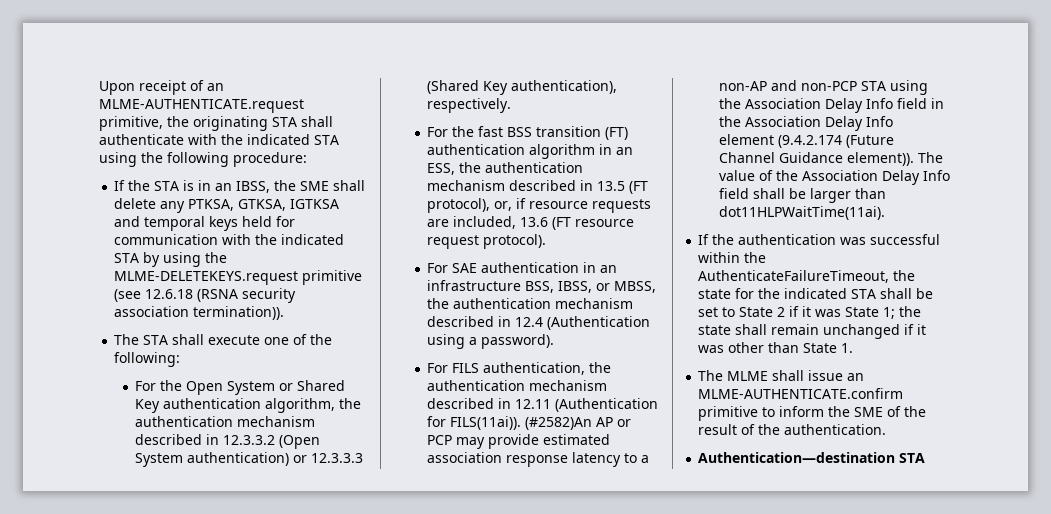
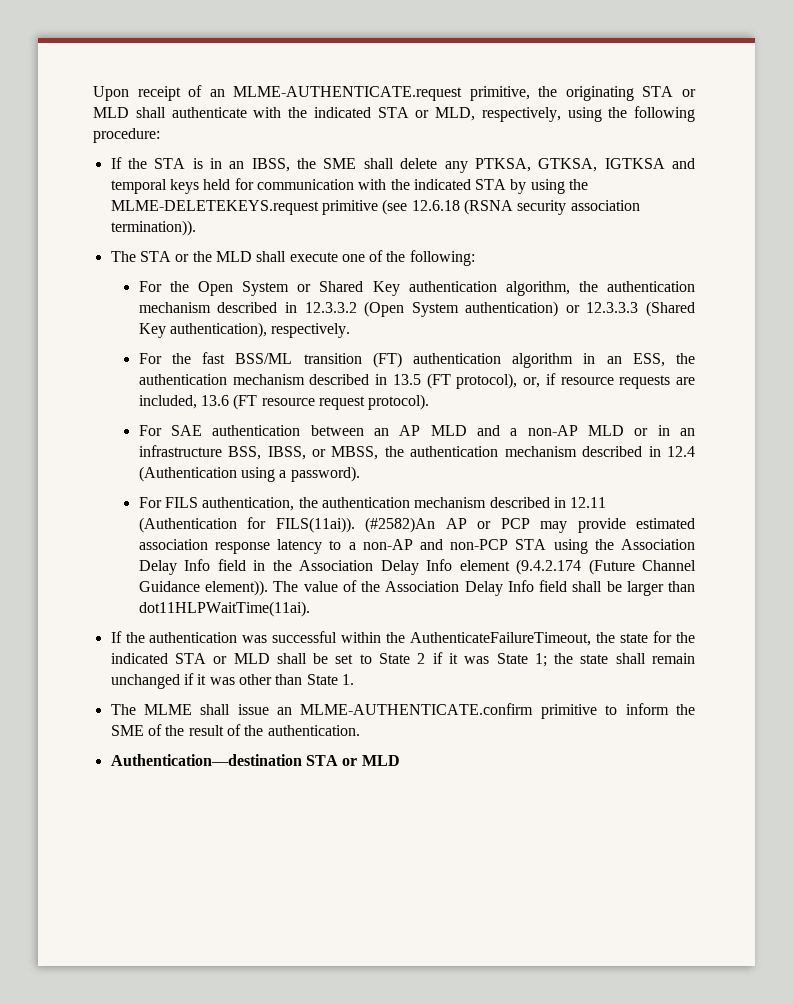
(297, 122) none -> [682,89,696,97] [93,107,129,118] or MLD
(339, 140) none -> [415,107,561,122] or MLD, respectively,
(169, 340) none -> [175,251,252,262] or the MLD
[507,127,533,137] BSS -> [235,353,293,364] BSS/ML
(580, 267) none -> [310,425,649,436] between an AP MLD and a non-AP MLD or
(877, 294) none -> [213,653,270,664] or MLD
(926, 458) none -> [342,755,400,766] or MLD

